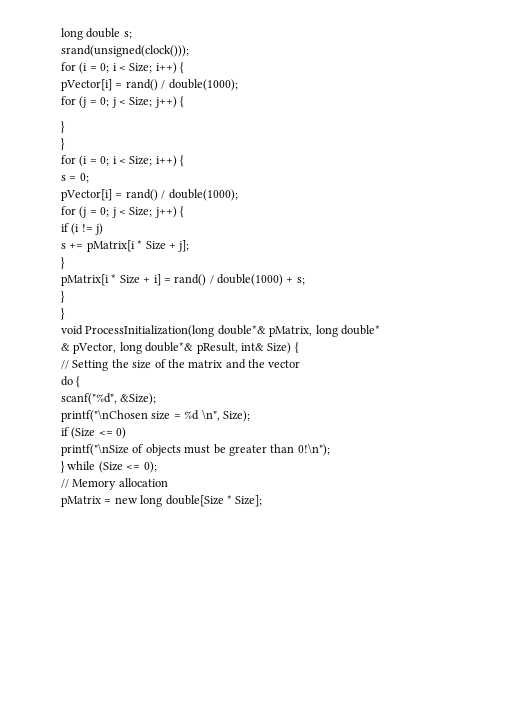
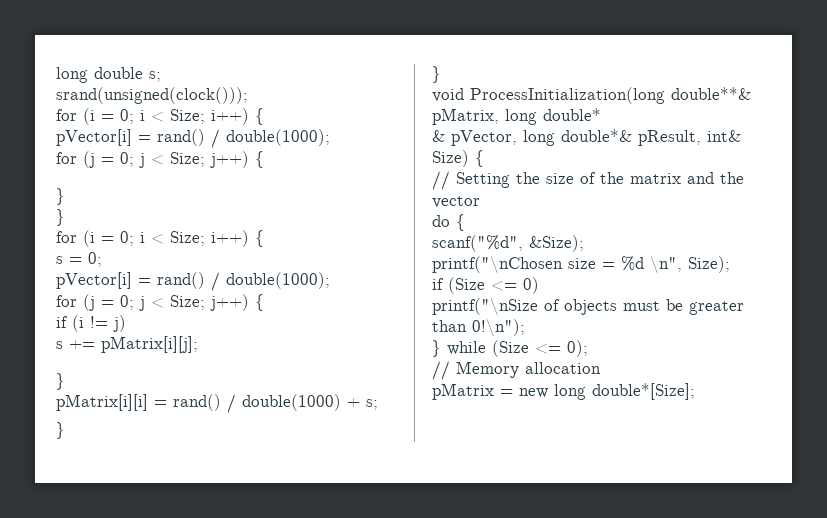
[86,240,190,252] [61,257,65,269] [61,274,161,286] pMatrix[i * Size + j]; // } // pMatrix[i * Size + i] -> [101,336,198,353] [56,373,65,390] [56,394,148,411] pMatrix[i][j]; // } // pMatrix[i][i]
[217,325,266,335] double*& -> [671,87,751,100] double**&
[165,495,263,507] double[Size * Size]; -> [592,383,695,400] double*[Size];

